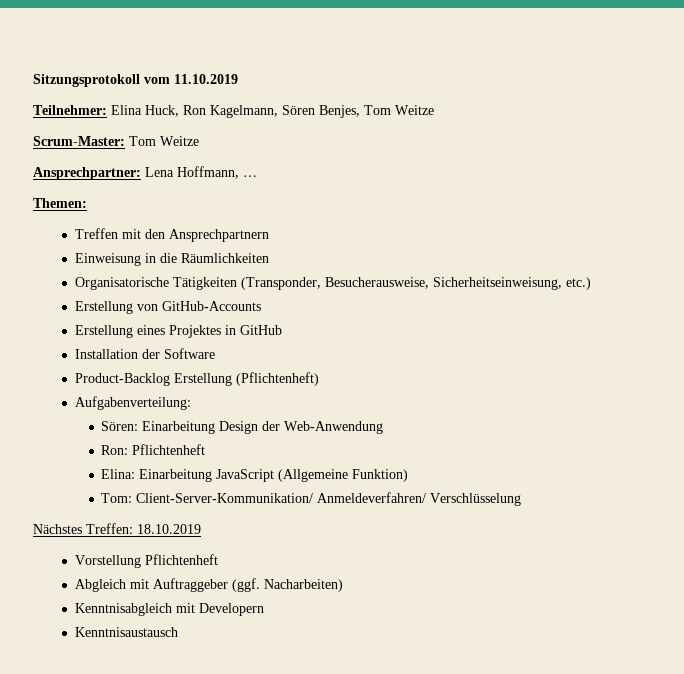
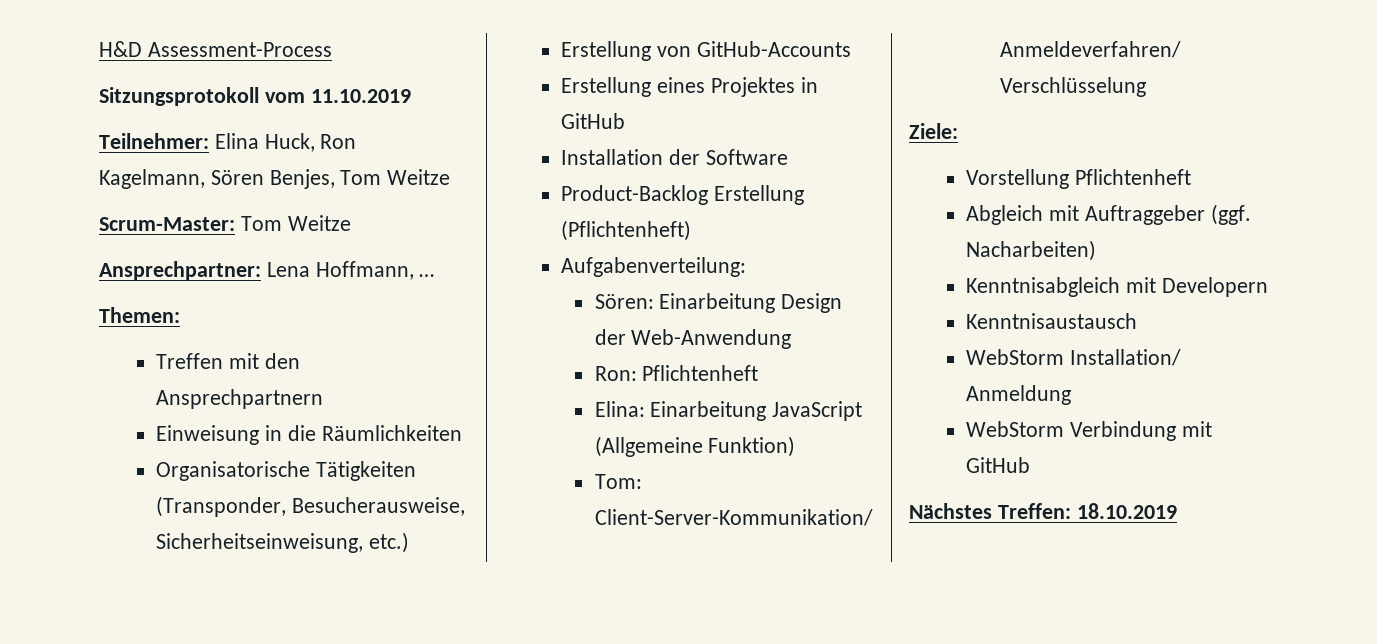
(33, 80) none -> [99,41,332,57] H&D Assessment-Process //
[33,523,201,534] Nächstes Treffen: 18.10.2019 -> [909,123,958,139] Ziele:
(178, 632) none -> [966,349,1181,366] [966,385,1072,405] [966,421,1212,441] [966,457,1031,473] [909,503,1177,519] // WebStorm Installation/ Anmeldung // WebStorm Verbindung mit GitHub // Nächstes Treffen: 18.10.2019

